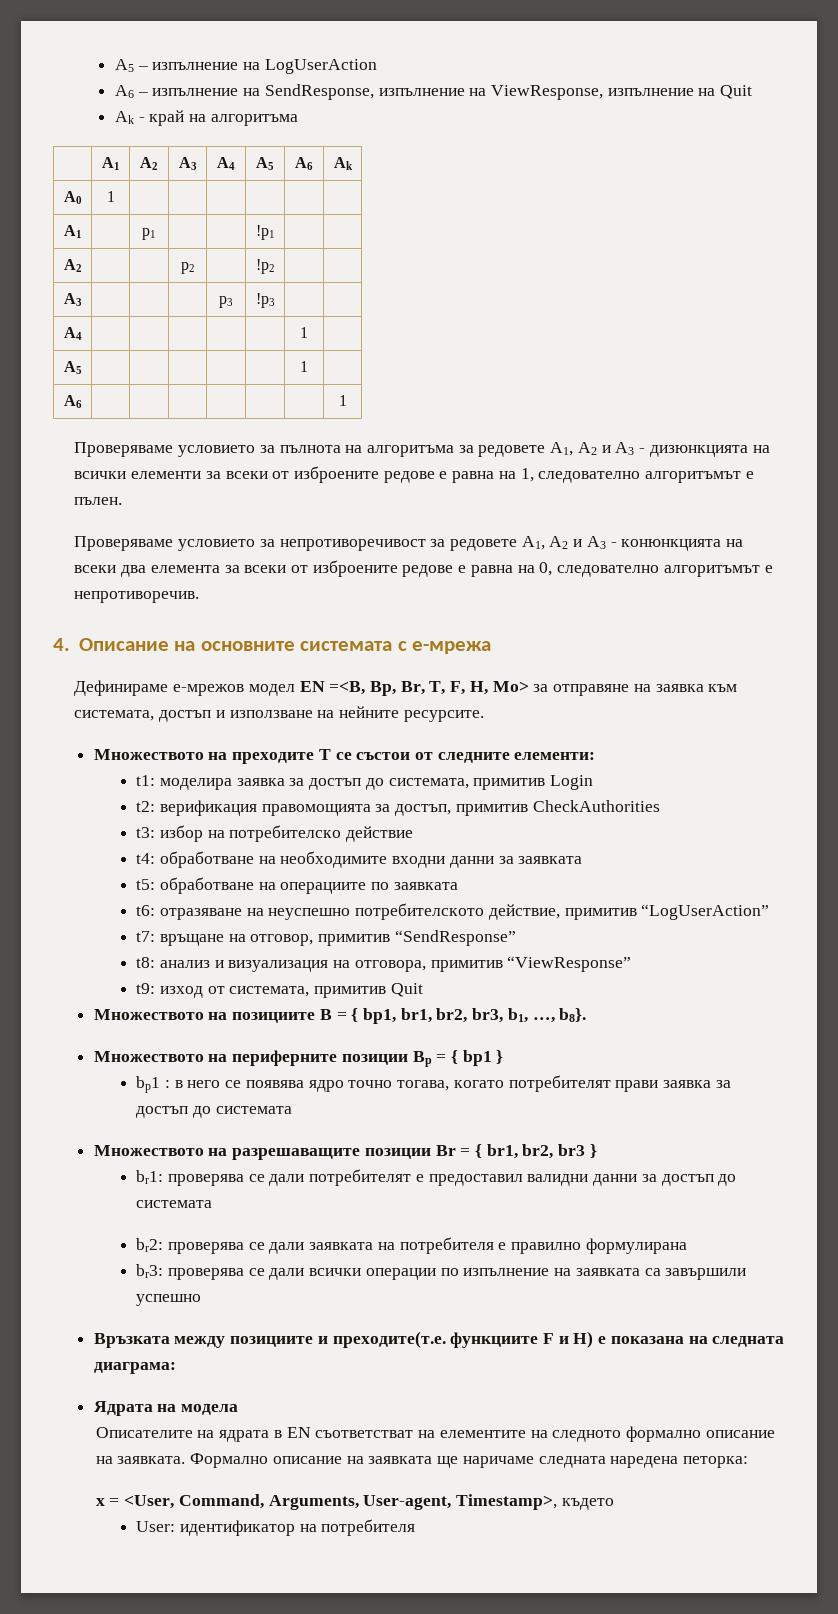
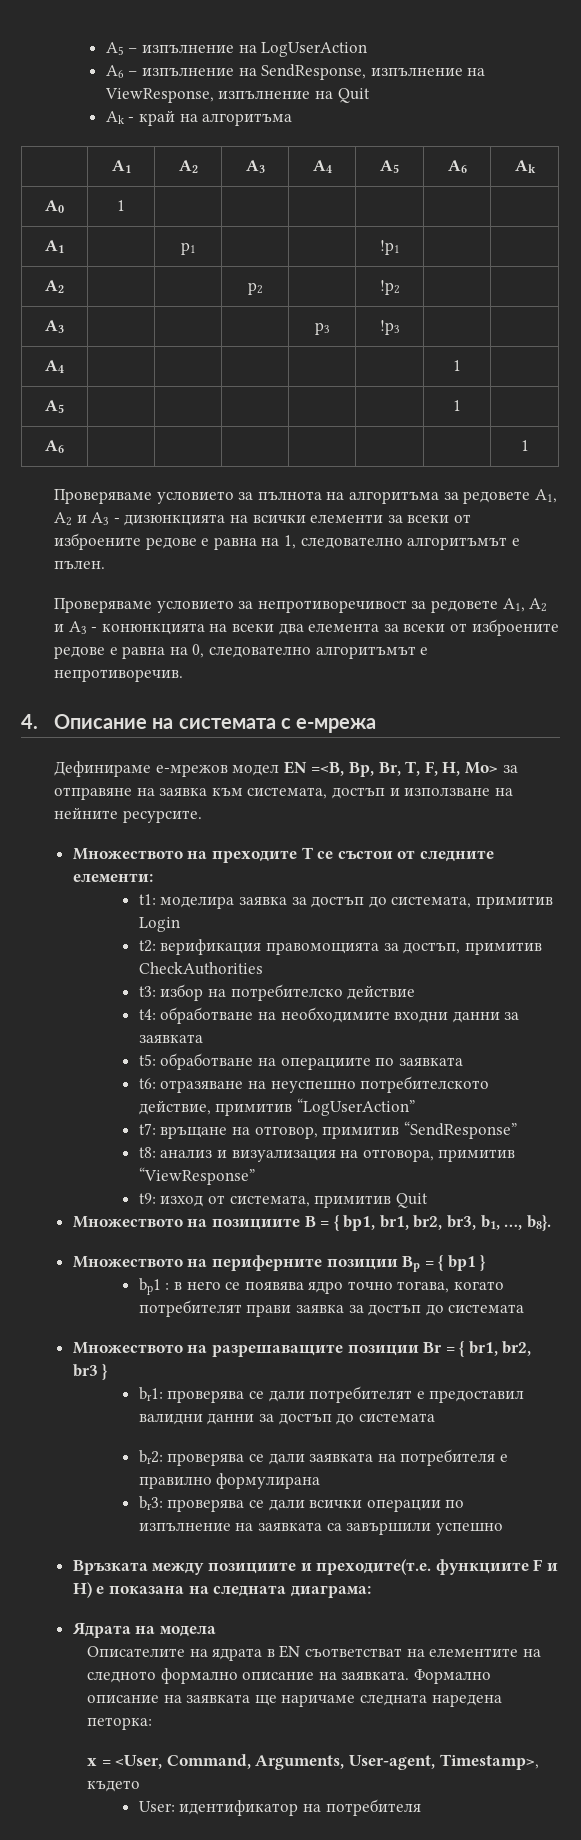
[200,641,295,651] основните -> (174, 723) none

